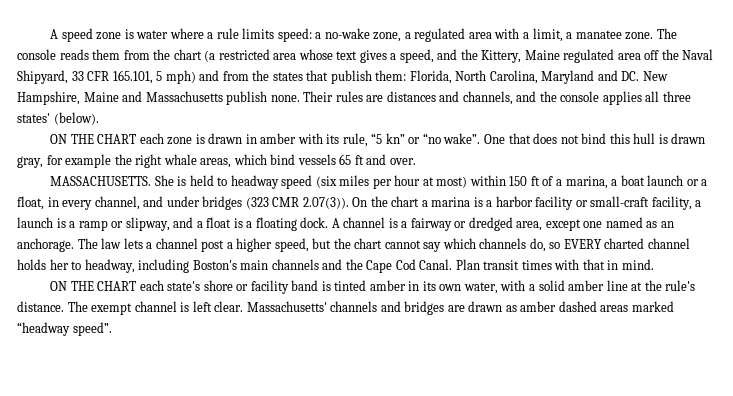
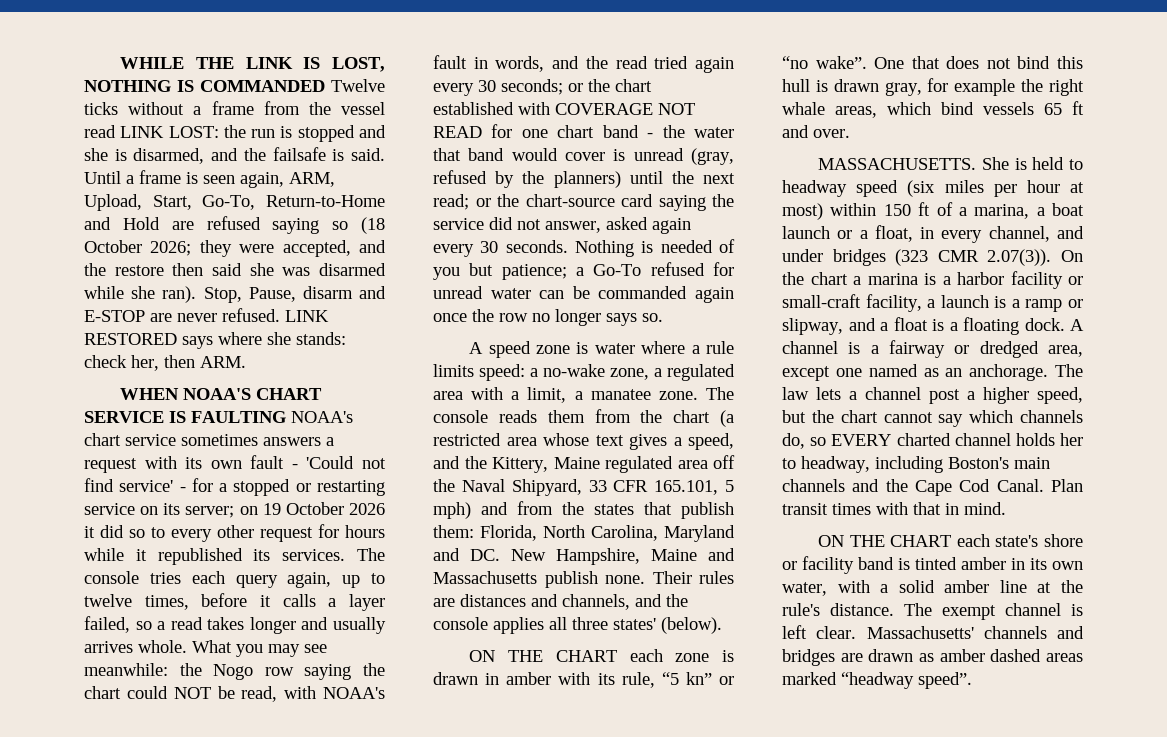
(50, 34) none -> [120,57,385,72] [84,79,385,92] [84,101,385,115] [84,125,386,142] [84,147,386,164] [84,170,335,188] [84,194,385,211] [84,216,385,234] [84,240,386,257] [84,263,386,276] [84,286,386,303] [84,308,329,322] [84,332,346,349] [84,355,246,371] [120,388,323,400] [84,411,353,423] [84,433,334,446] [84,455,386,473] [84,478,385,496] [84,502,385,518] [84,524,385,542] [84,548,386,565] [84,571,385,588] [84,593,385,611] [84,616,386,634] [84,640,327,657] [84,663,385,680] [84,686,385,702] [433,55,734,73] [433,79,652,96] [433,102,695,115] [433,124,734,138] [433,148,734,165] [433,170,735,188] [433,194,734,211] [433,217,691,234] [433,239,735,257] [433,262,734,280] [433,286,734,303] [433,309,663,326] WHILE THE LINK IS LOST, NOTHING IS COMMANDED Twelve ticks without a frame from the vessel read LINK LOST: the run is stopped and she is disarmed, and the failsafe is said. Until a frame is seen again, ARM, Upload, Start, Go-To, Return-to-Home and Hold are refused saying so (18 October 2026; they were accepted, and the restore then said she was disarmed while she ran). Stop, Pause, disarm and E-STOP are never refused. LINK RESTORED says where she stands: check her, then ARM. // WHEN NOAA'S CHART SERVICE IS FAULTING NOAA's chart service sometimes answers a request with its own fault - 'Could not find service' - for a stopped or restarting service on its server; on 19 October 2026 it did so to every other request for hours while it republished its services. The console tries each query again, up to twelve times, before it calls a layer failed, so a read takes longer and usually arrives whole. What you may see meanwhile: the Nogo row saying the chart could NOT be read, with NOAA's fault in words, and the read tried again every 30 seconds; or the chart established with COVERAGE NOT READ for one chart band - the water that band would cover is unread (gray, refused by the planners) until the next read; or the chart-source card saying the service did not answer, asked again every 30 seconds. Nothing is needed of you but patience; a Go-To refused for unread water can be commanded again once the row no longer says so. //

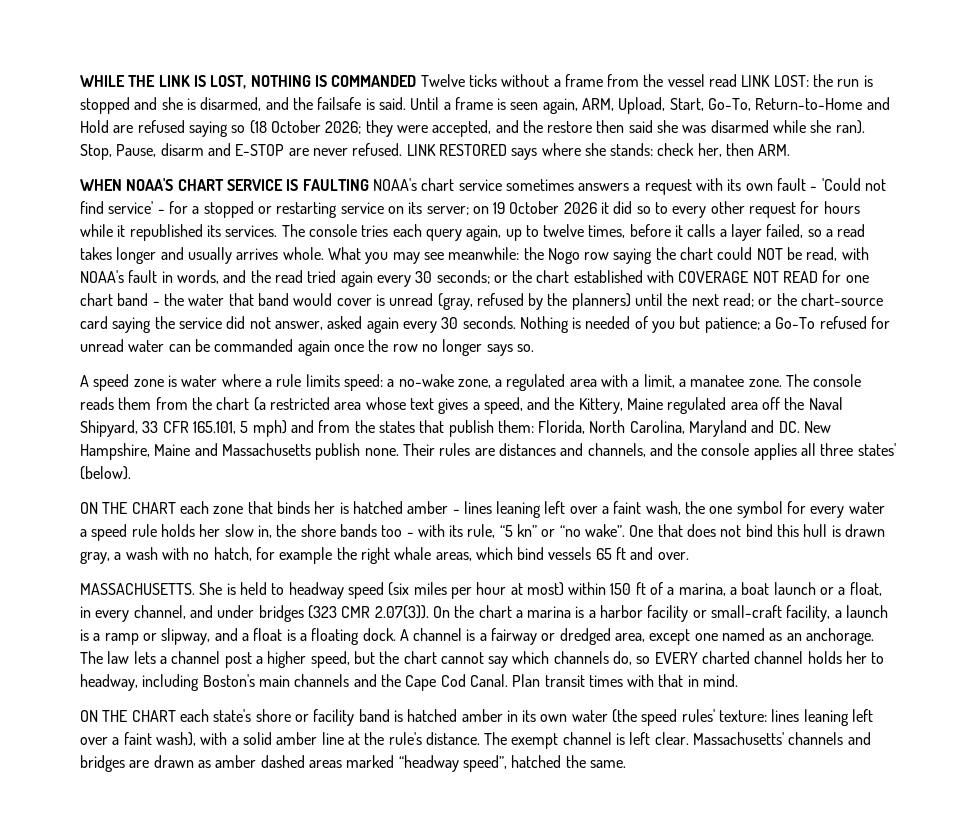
[722,650,734,662] [433,672,552,685] is drawn in amber -> [247,501,885,518] [80,524,414,541] that binds her is hatched amber - lines leaning left over a faint wash, the one symbol for every water a speed rule holds her slow in, the shore bands too -
(922, 89) none -> [114,547,252,561] a wash with no hatch,
[915,557,957,570] tinted -> [407,709,458,722] hatched
[782,582,827,596] water, -> [571,709,874,726] [80,732,196,746] water (the speed rules' texture: lines leaning left over a faint wash),
[918,672,972,689] speed”. -> [462,755,626,772] speed”, hatched the same.

